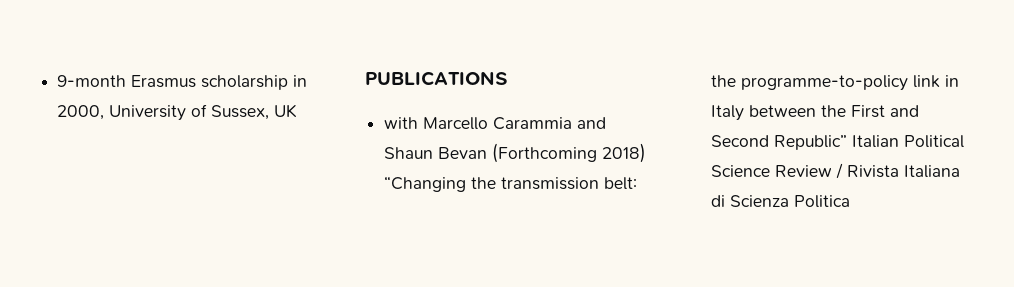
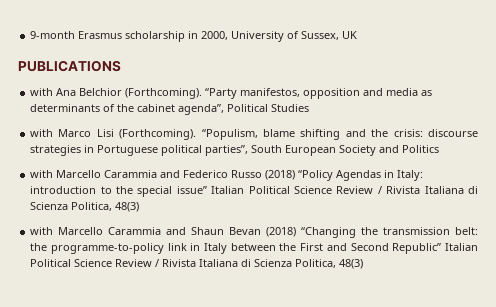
(507, 78) none -> [30,88,433,99] [30,104,310,115] [30,129,478,140] [30,145,440,156] [30,170,424,181] [30,186,478,197] [30,202,140,212] // with Ana Belchior (Forthcoming). “Party manifestos, opposition and media as determinants of the cabinet agenda”, Political Studies // with Marco Lisi (Forthcoming). “Populism, blame shifting and the crisis: discourse strategies in Portuguese political parties”, South European Society and Politics // with Marcello Carammia and Federico Russo (2018) “Policy Agendas in Italy: introduction to the special issue” Italian Political Science Review / Rivista Italiana di Scienza Politica, 48(3)
[492,143,647,163] (Forthcoming 2018) -> [266,227,297,237] (2018)
[794,195,851,208] Politica -> [295,259,364,269] Politica, 48(3)

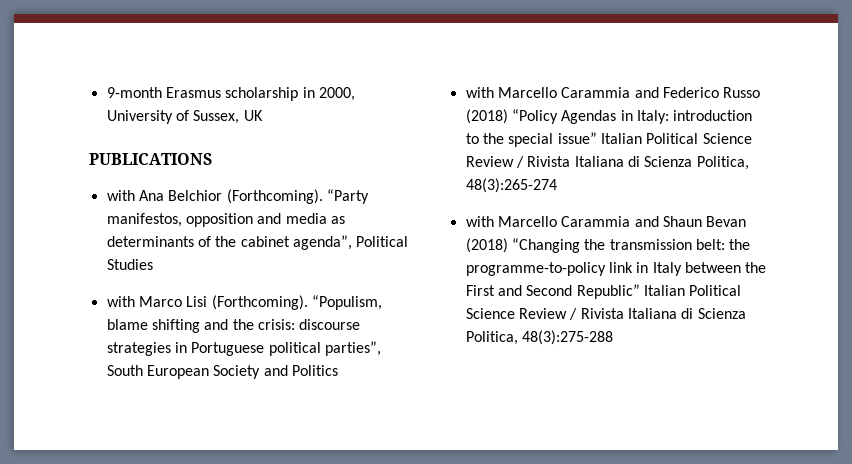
[115,202,140,212] 48(3) -> [465,178,557,193] 48(3):265-274
[339,259,364,269] 48(3) -> [521,330,613,345] 48(3):275-288

